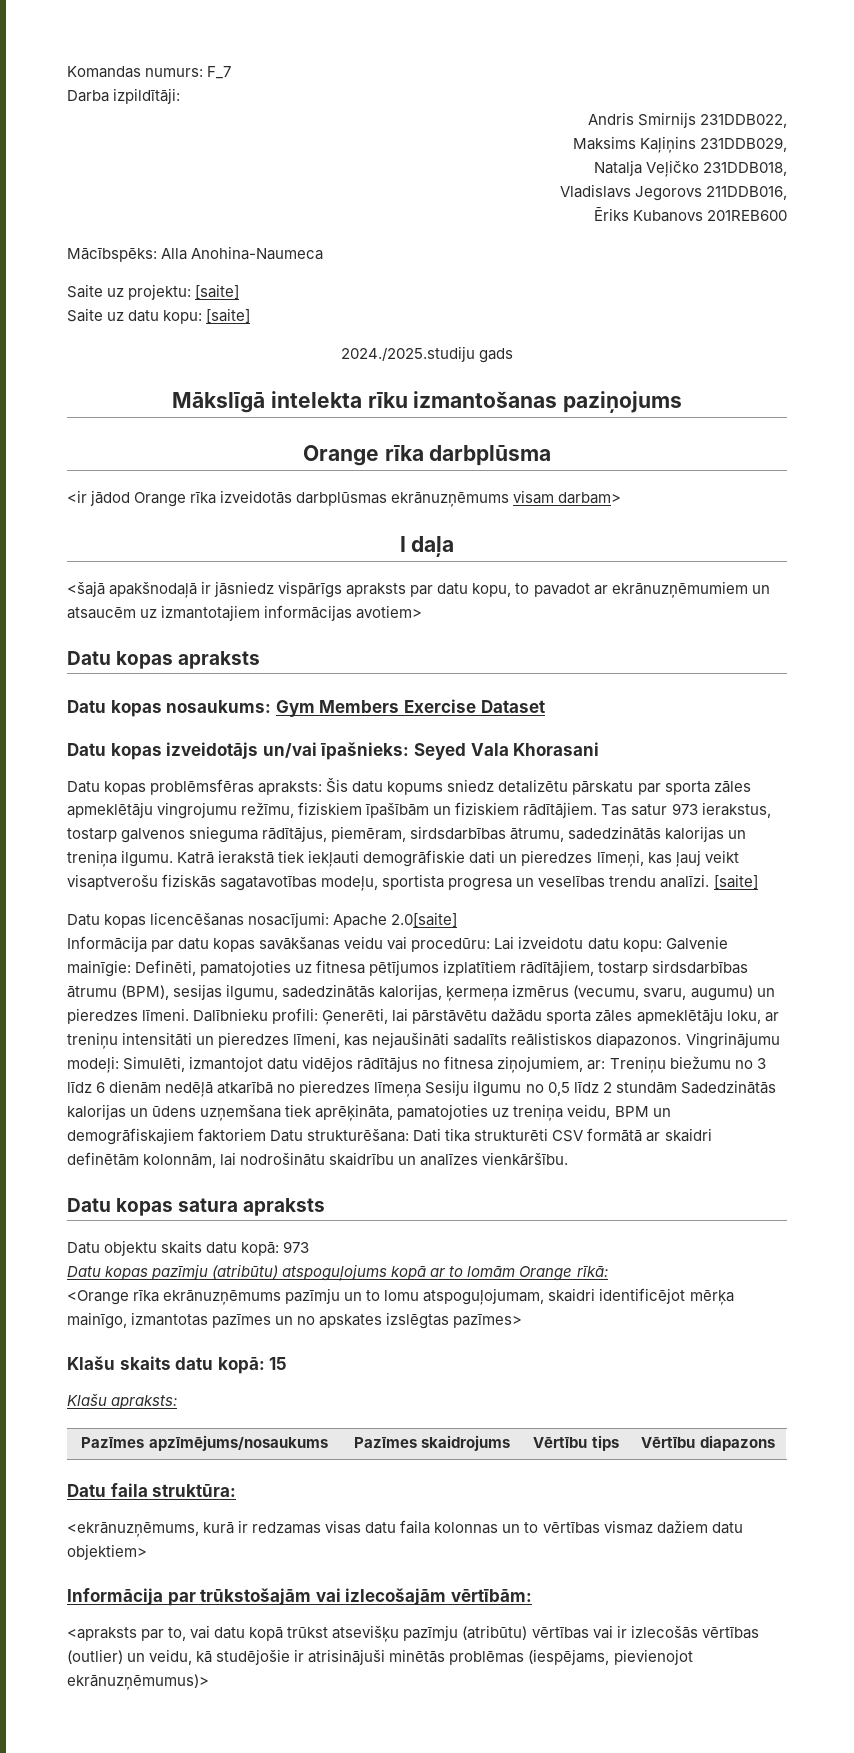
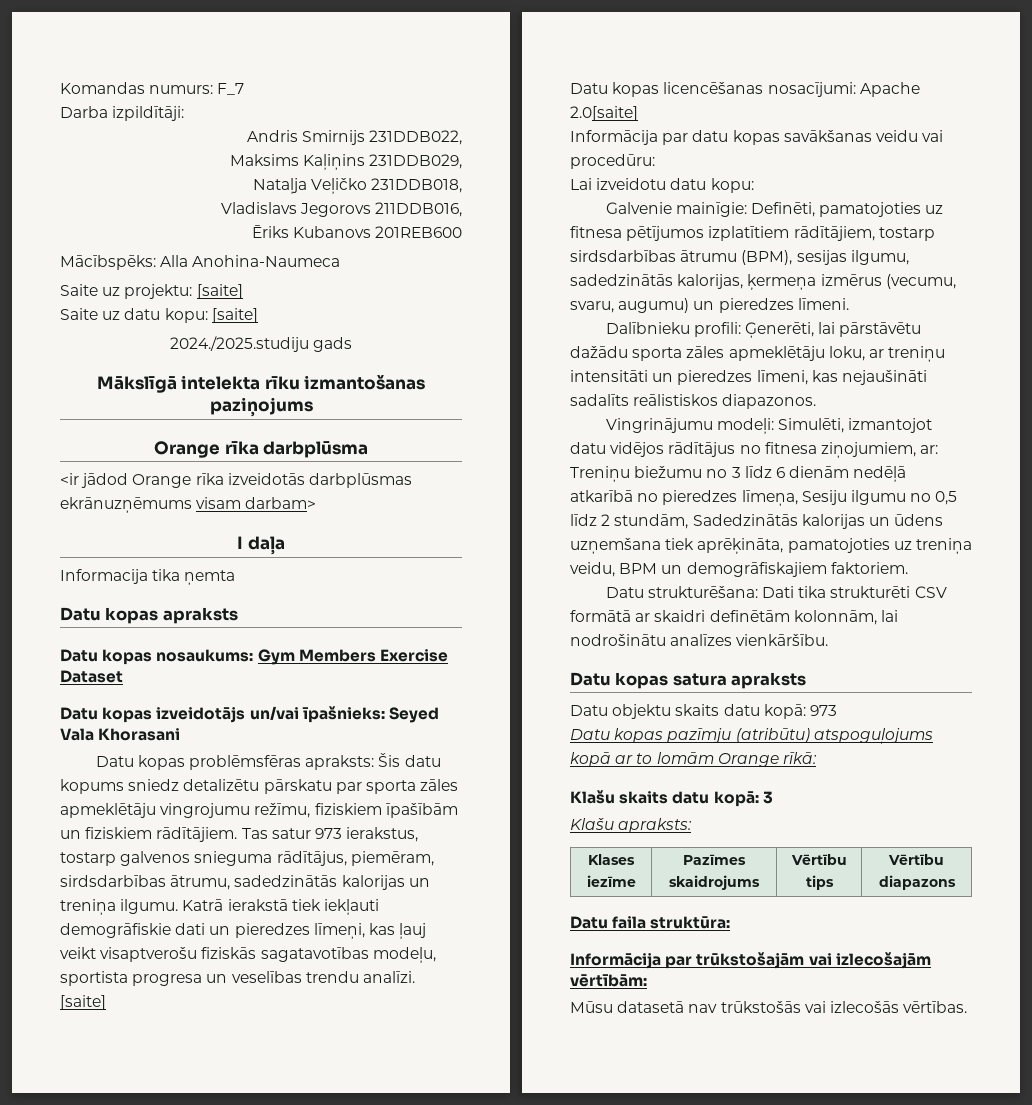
[593,160,642,176] Natalja -> [252,178,307,194] Nataļja
[67,581,770,598] [67,605,423,621] <šajā apakšnodaļā ir jāsniedz vispārīgs apraksts par datu kopu, to pavadot ar ekrānuzņēmumiem un atsaucēm uz izmantotajiem informācijas avotiem> -> [60,569,236,585] Informacija tika ņemta
(491, 945) none -> (655, 161) //
(662, 945) none -> (754, 185) //
(190, 1014) none -> (849, 304) //
(682, 1040) none -> (817, 401) //
[374,1082,422,1097] līmeņa -> [741,490,798,506] līmeņa,
[615,1082,677,1094] stundām -> [614,514,689,529] stundām,
[198,1128,267,1142] faktoriem -> [830,562,908,574] faktoriem. //
[329,1152,417,1166] skaidrību un -> (666, 640) none
[67,1288,734,1305] [67,1312,523,1329] // <Orange rīka ekrānuzņēmums pazīmju un to lomu atspoguļojumam, skaidri identificējot mērķa mainīgo, izmantotas pazīmes un no apskates izslēgtas pazīmes> -> (817, 758) none
[269,1357,288,1370] 15 -> [762,791,773,804] 3
[81,1435,328,1451] Pazīmes apzīmējums/nosaukums -> [588,854,635,865] [586,875,636,887] Klases iezīme
[67,1520,743,1537] [67,1544,147,1560] // <ekrānuzņēmums, kurā ir redzamas visas datu faila kolonnas un to vērtības vismaz dažiem datu objektiem> -> (731, 922) none
[67,1625,759,1642] [67,1649,693,1665] [67,1674,209,1690] <apraksts par to, vai datu kopā trūkst atsevišķu pazīmju (atribūtu) vērtības vai ir izlecošās vērtības (outlier) un veidu, kā studējošie ir atrisinājuši minētās problēmas (iespējams, pievienojot ekrānuzņēmumus)> -> [570,1001,968,1013] Mūsu datasetā nav trūkstošās vai izlecošās vērtības.

